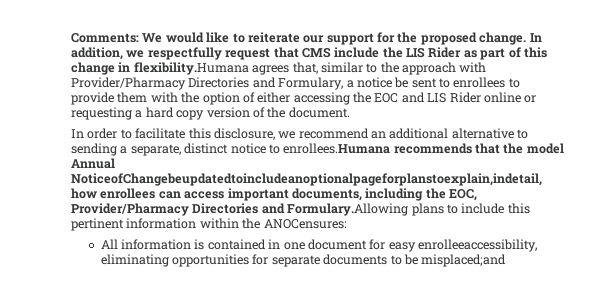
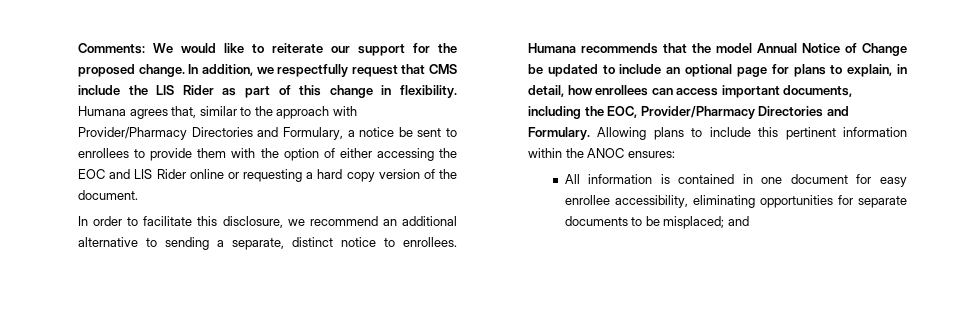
[133,62,249,75] flexibility.Humana -> [400,85,458,98] [78,106,127,116] flexibility. Humana
[283,143,391,154] enrollees.Humana -> [402,237,457,247] [528,43,577,53] enrollees. Humana
[70,173,542,186] NoticeofChangebeupdatedtoincludeanoptionalpageforplanstoexplain,indetail, -> [802,43,907,56] [528,64,907,77] [528,85,565,97] Notice of Change be updated to include an optional page for plans to explain, in detail,
[287,203,409,216] Formulary.Allowing -> [528,127,647,140] Formulary. Allowing
[263,219,347,229] ANOCensures: -> [587,148,675,158] ANOC ensures:
[418,239,538,252] enrolleeaccessibility, -> [564,195,688,208] enrollee accessibility,
[421,254,507,267] misplaced;and -> [663,216,749,229] misplaced; and

